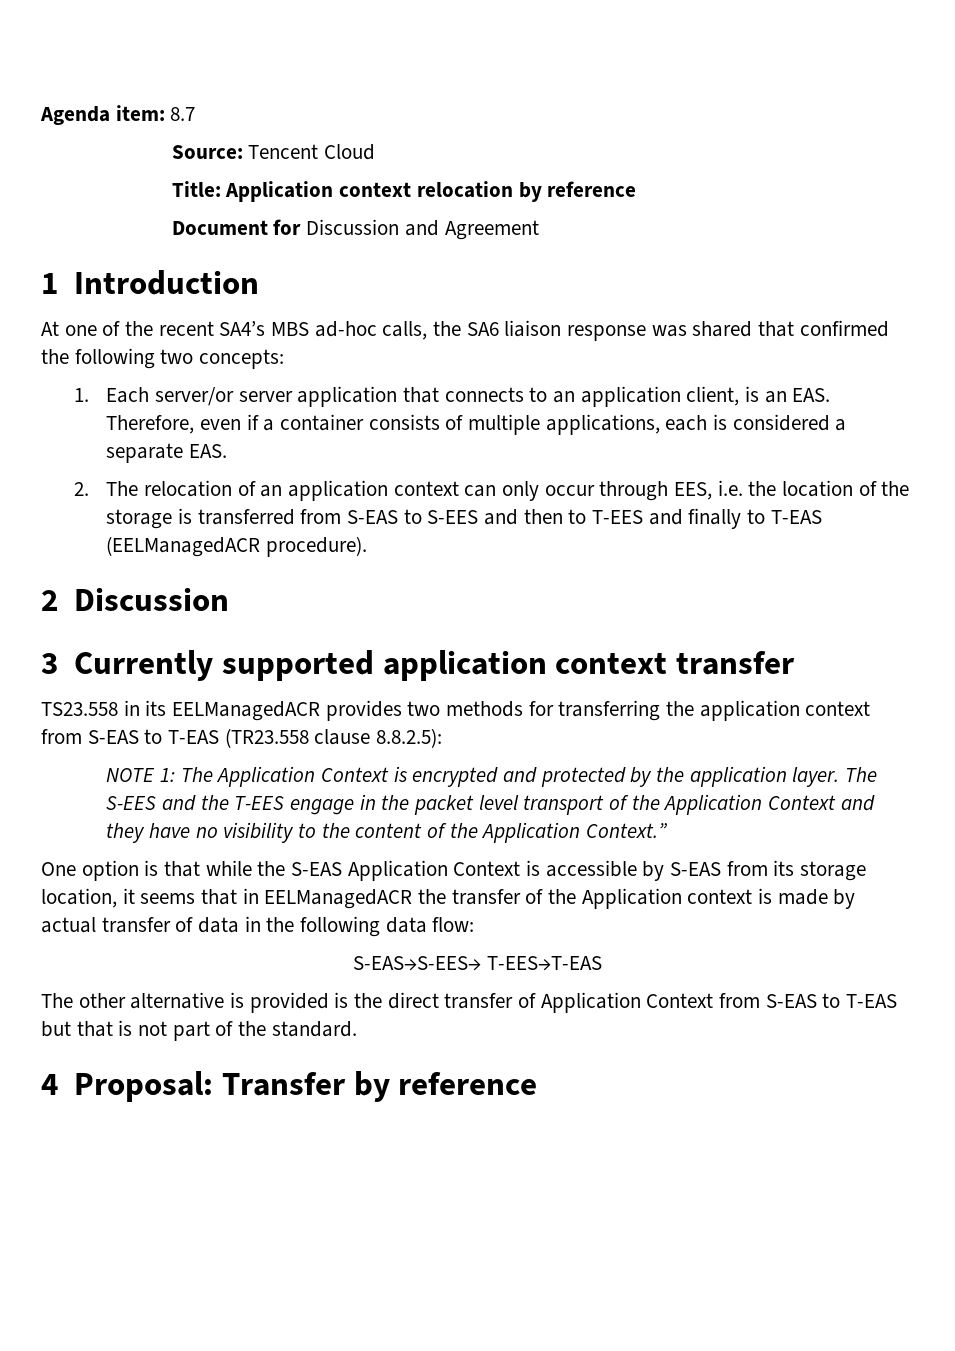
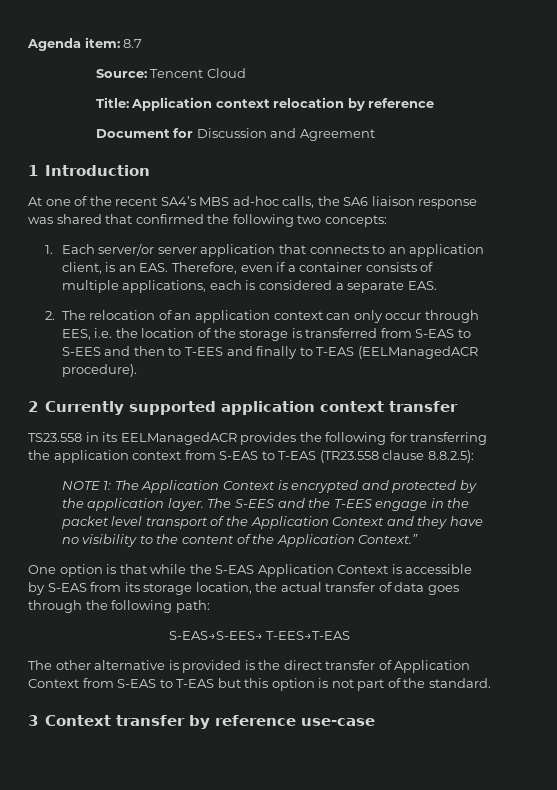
[73,587,229,611] [41,653,58,674] Discussion // 3 -> (38, 406) none
[407,701,524,717] two methods -> [299,432,387,445] the following
[122,888,856,909] [41,916,475,937] it seems that in EELManagedACR the transfer of the Application context is made by actual transfer of data in the following data flow: -> [255,582,459,595] [28,600,210,613] the actual transfer of data goes through the following path:
[76,1021,113,1037] that -> [244,678,315,691] this option
[41,1071,538,1102] 4 Proposal: Transfer by reference -> [28,715,375,729] 3 Context transfer by reference use-case

